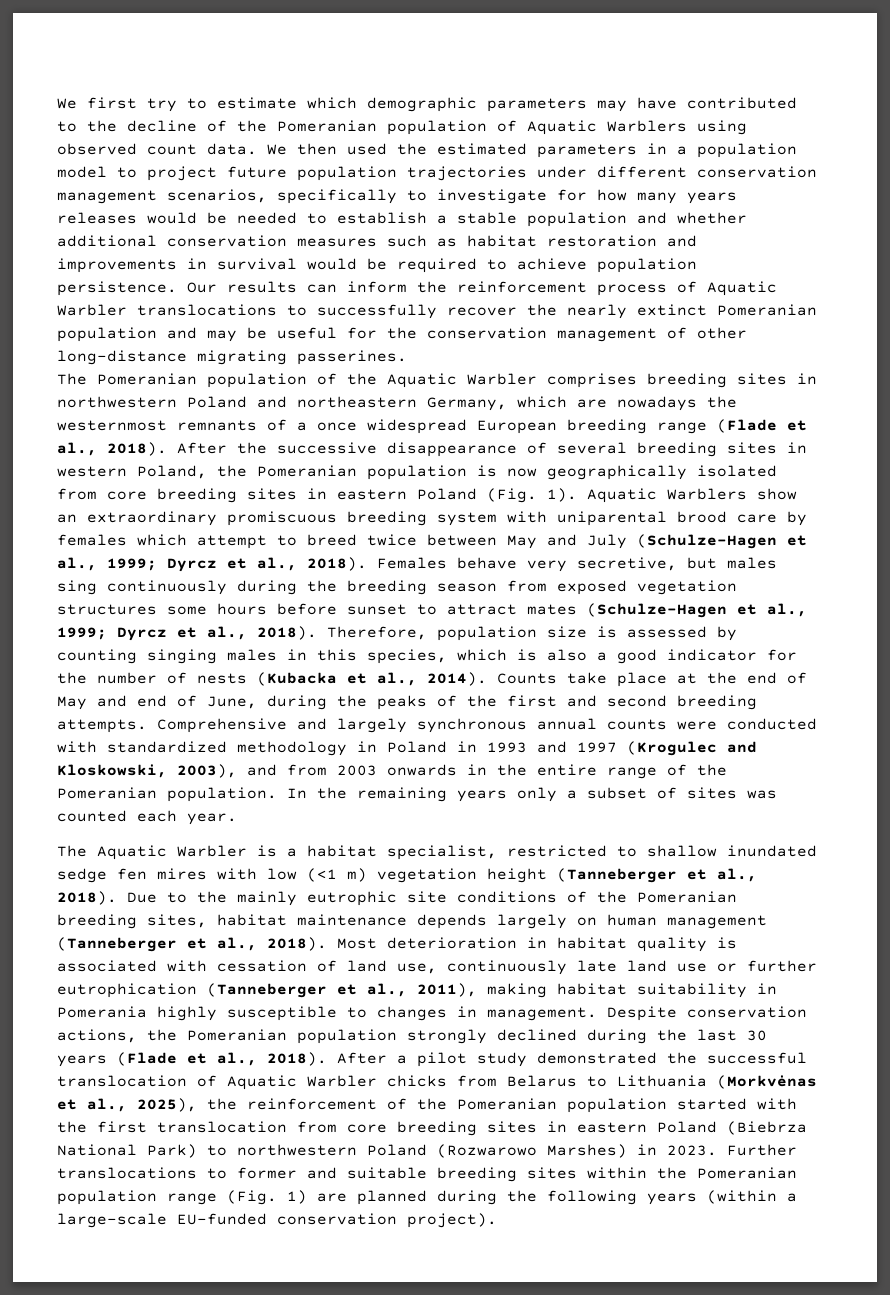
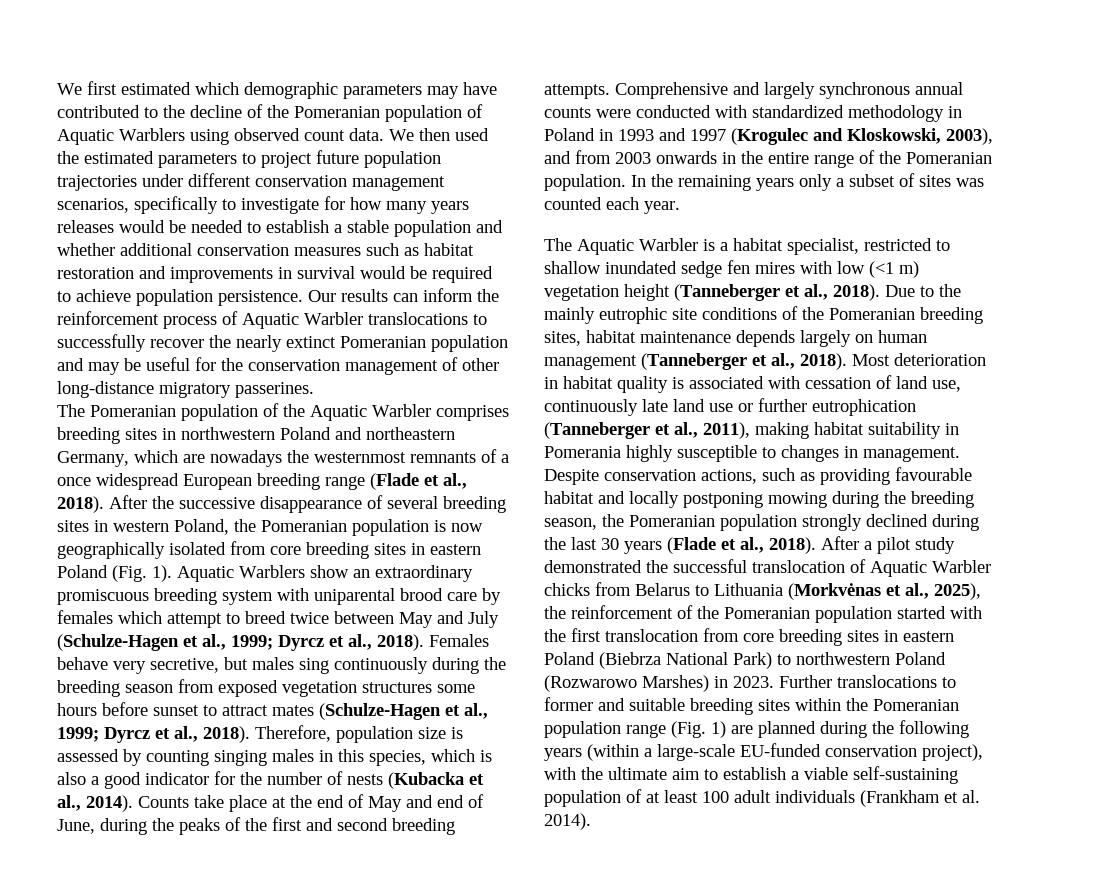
[147,97,297,112] try to estimate -> [121,82,191,95] estimated
[647,143,797,158] [57,166,107,178] in a population model -> (237, 160) none
[197,350,287,365] migrating -> [159,382,231,398] migratory
(137, 1036) none -> [762,467,972,485] [544,491,974,508] [544,518,597,530] such as providing favourable habitat and locally postponing mowing during the breeding season,
[407,1213,497,1228] project). -> [922,744,983,761] [544,766,958,784] [544,789,980,807] [544,813,591,830] project), with the ultimate aim to establish a viable self-sustaining population of at least 100 adult individuals (Frankham et al. 2014).

